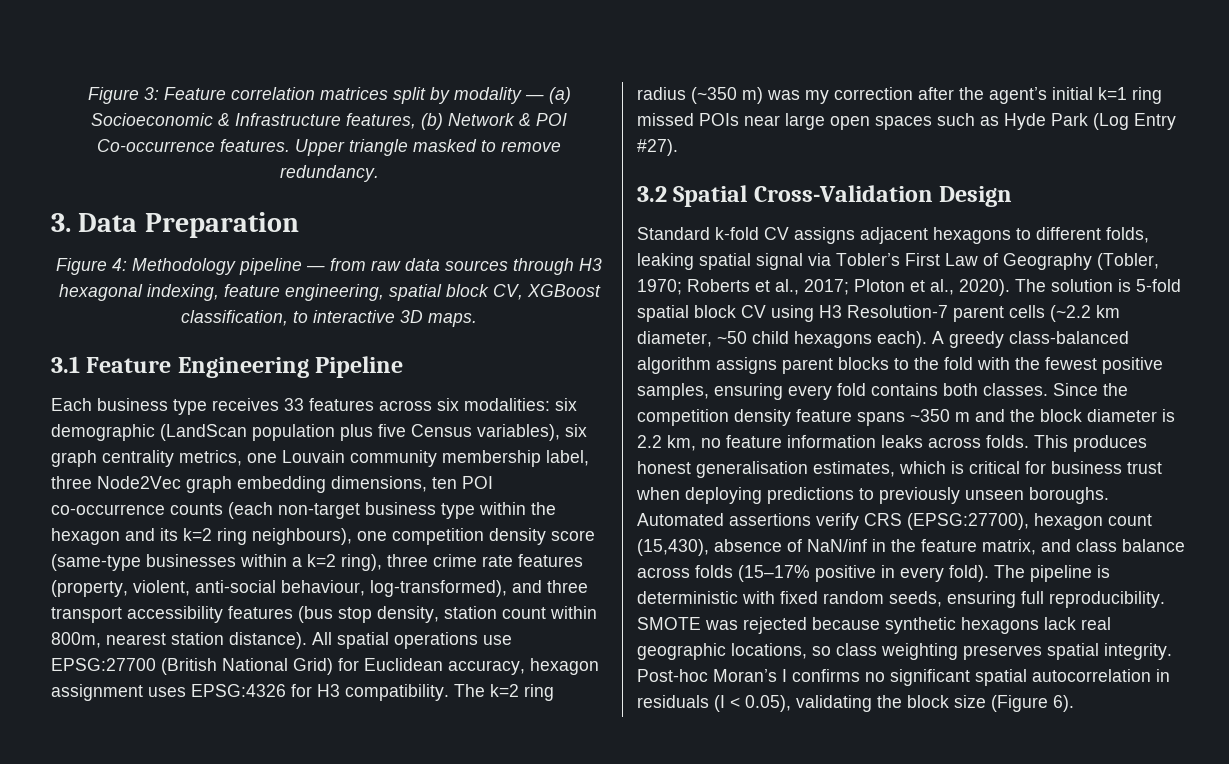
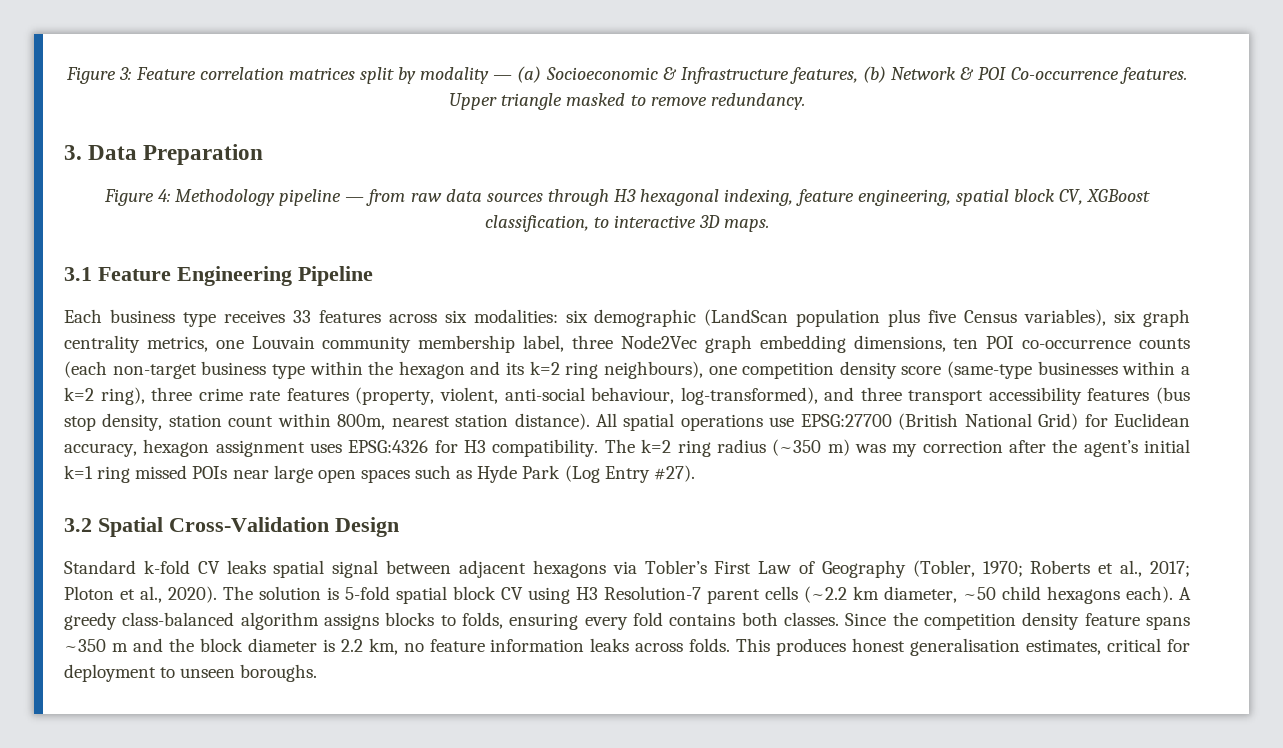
[794,227,1149,244] [637,253,803,270] assigns adjacent hexagons to different folds, leaking spatial signal -> [226,560,606,578] leaks spatial signal between adjacent hexagons
[782,358,833,374] parent -> (379, 621) none
[914,357,1163,374] [637,383,709,400] the fold with the fewest positive samples, -> [461,612,503,629] folds,
[899,461,1162,474] [636,487,1109,504] [637,513,1152,530] [637,539,1185,556] [637,565,1110,582] [637,591,1165,608] [637,617,1111,634] [637,643,1172,660] [637,669,1170,686] [637,695,1074,712] which is critical for business trust when deploying predictions to previously unseen boroughs. Automated assertions verify CRS (EPSG:27700), hexagon count (15,430), absence of NaN/inf in the feature matrix, and class balance across folds (15–17% positive in every fold). The pipeline is deterministic with fixed random seeds, ensuring full reproducibility. SMOTE was rejected because synthetic hexagons lack real geographic locations, so class weighting preserves spatial integrity. Post-hoc Moran’s I confirms no significant spatial autocorrelation in residuals (I < 0.05), validating the block size (Figure 6). -> [1107,638,1191,652] [64,664,318,682] critical for deployment to unseen boroughs.

